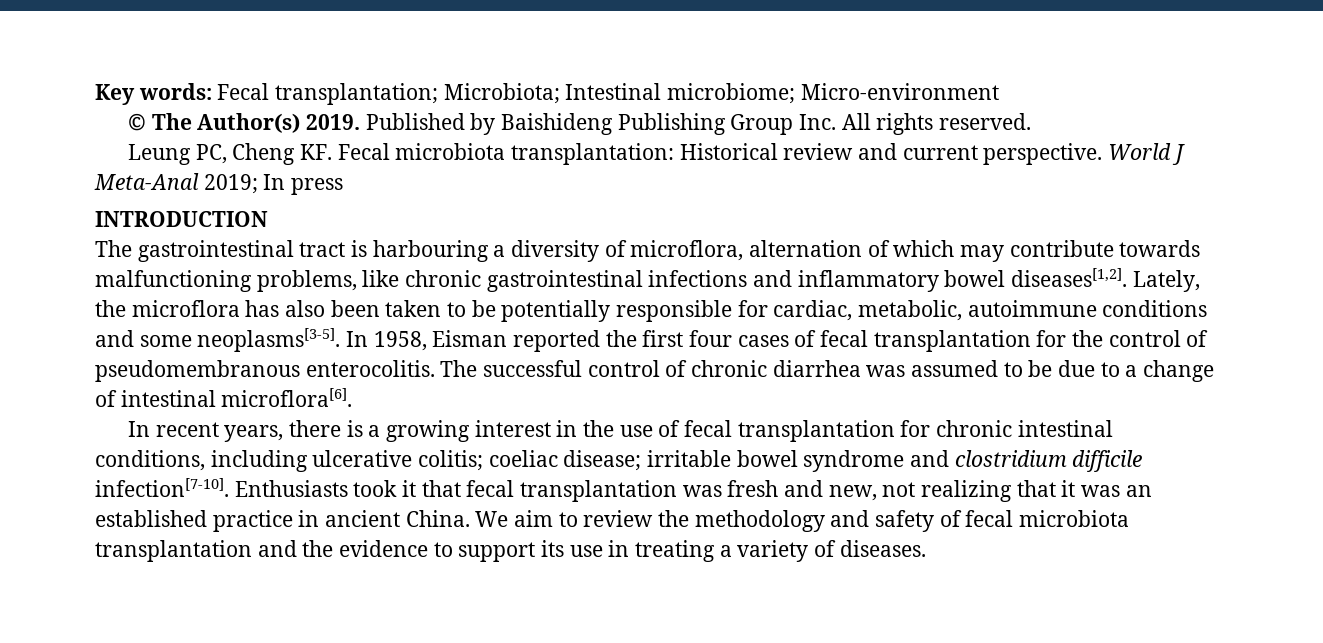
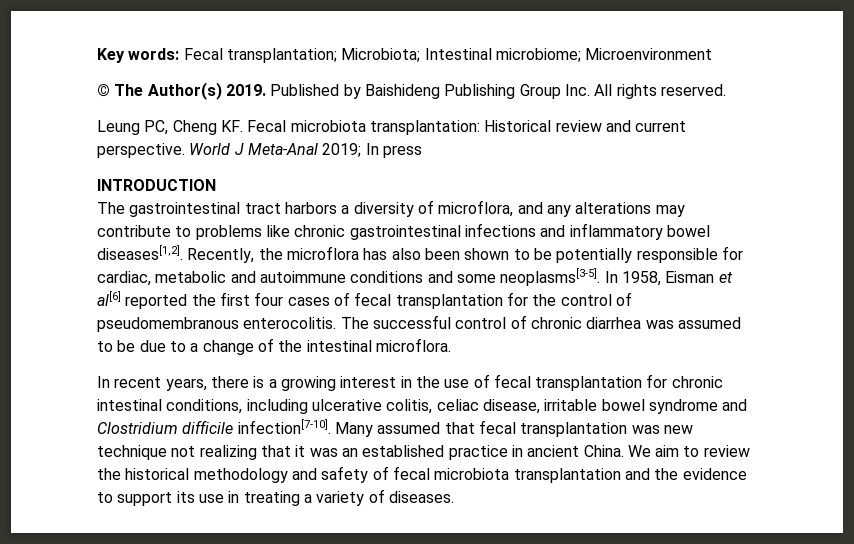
[800,83,999,100] Micro-environment -> [585,48,713,60] Microenvironment
[351,240,489,262] is harbouring -> [284,202,337,214] harbors
[749,240,1201,262] [95,270,357,292] alternation of which may contribute towards malfunctioning problems, -> [517,202,685,217] [97,225,262,240] and any alterations may contribute to problems
[1132,270,1200,292] Lately, -> [187,248,255,263] Recently,
[385,300,442,317] taken -> [464,248,510,260] shown
[858,300,963,321] metabolic, -> [155,271,256,283] metabolic and
(508, 338) none -> [718,272,733,283] [97,291,121,306] et al[6]
[120,388,353,407] intestinal microflora[6]. -> [278,338,451,352] the intestinal microflora.
[418,450,642,471] colitis; coeliac disease; -> [386,399,540,414] colitis, celiac disease,
[954,450,1067,467] clostridium -> [97,422,178,434] Clostridium
[234,480,417,497] Enthusiasts took it -> [334,422,441,437] Many assumed
[727,480,877,501] fresh and new, -> [663,425,693,434] [97,445,167,460] new technique
(690, 518) none -> [125,468,190,480] historical

